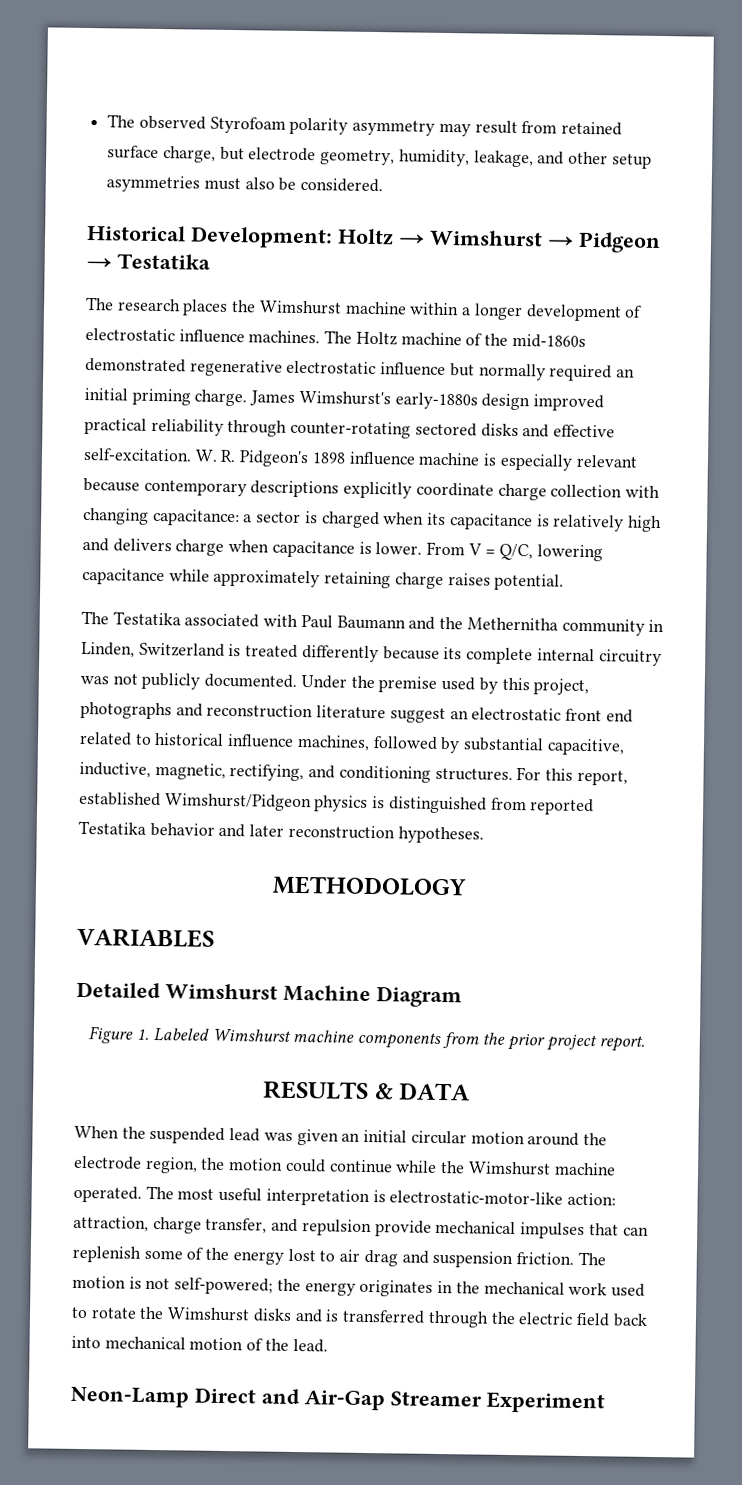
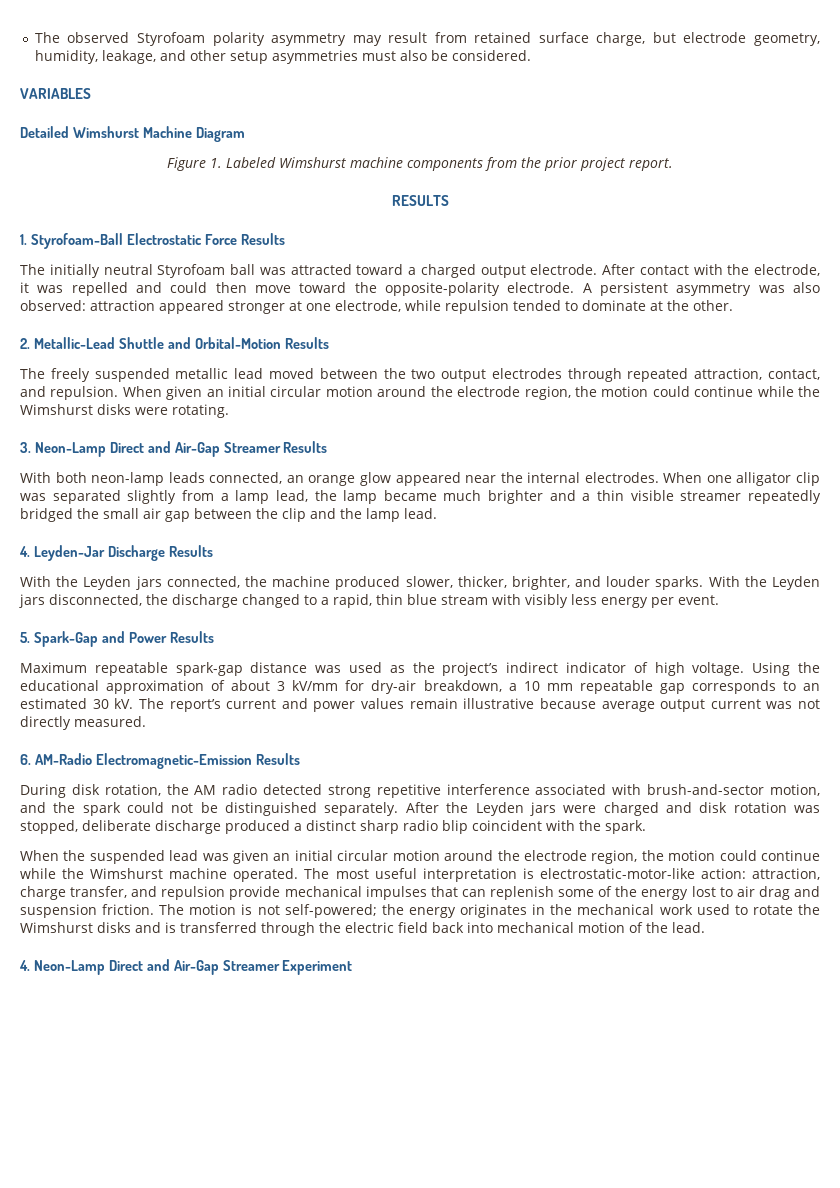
[86,224,661,253] [86,253,211,270] [86,296,643,322] [85,327,586,348] [85,357,636,382] [84,387,605,412] [84,417,616,439] [83,447,638,471] [83,477,661,501] [83,507,662,533] [82,537,603,562] [82,567,565,591] [81,610,665,636] [81,641,662,667] [80,672,590,696] [80,701,633,724] [79,731,625,756] [79,761,628,786] [79,791,595,816] [78,820,484,844] [272,875,467,897] // Historical Development: Holtz → Wimshurst → Pidgeon → Testatika // The research places the Wimshurst machine within a longer development of electrostatic influence machines. The Holtz machine of the mid-1860s demonstrated regenerative electrostatic influence but normally required an initial priming charge. James Wimshurst's early-1880s design improved practical reliability through counter-rotating sectored disks and effective self-excitation. W. R. Pidgeon's 1898 influence machine is especially relevant because contemporary descriptions explicitly coordinate charge collection with changing capacitance: a sector is charged when its capacitance is relatively high and delivers charge when capacitance is lower. From V = Q/C, lowering capacitance while approximately retaining charge raises potential. // The Testatika associated with Paul Baumann and the Methernitha community in Linden, Switzerland is treated differently because its complete internal circuitry was not publicly documented. Under the premise used by this project, photographs and reconstruction literature suggest an electrostatic front end related to historical influence machines, followed by substantial capacitive, inductive, magnetic, rectifying, and conditioning structures. For this report, established Wimshurst/Pidgeon physics is distinguished from reported Testatika behavior and later reconstruction hypotheses. // METHODOLOGY -> (531, 55) none
[374,1082,472,1101] & DATA -> [20,233,285,249] [20,264,820,278] [20,282,821,296] [20,300,733,314] [20,337,329,349] [20,368,821,382] [20,386,820,400] [20,404,229,418] [20,441,328,457] [20,472,820,486] [20,490,821,504] [20,508,437,522] [19,545,213,561] [20,576,820,590] [19,594,719,608] [20,631,214,647] [20,662,820,676] [20,680,820,694] [20,698,820,712] [20,716,146,730] [20,753,300,769] [20,784,820,798] [20,802,821,816] [20,820,646,834] // 1. Styrofoam-Ball Electrostatic Force Results // The initially neutral Styrofoam ball was attracted toward a charged output electrode. After contact with the electrode, it was repelled and could then move toward the opposite-polarity electrode. A persistent asymmetry was also observed: attraction appeared stronger at one electrode, while repulsion tended to dominate at the other. // 2. Metallic-Lead Shuttle and Orbital-Motion Results // The freely suspended metallic lead moved between the two output electrodes through repeated attraction, contact, and repulsion. When given an initial circular motion around the electrode region, the motion could continue while the Wimshurst disks were rotating. // 3. Neon-Lamp Direct and Air-Gap Streamer Results // With both neon-lamp leads connected, an orange glow appeared near the internal electrodes. When one alligator clip was separated slightly from a lamp lead, the lamp became much brighter and a thin visible streamer repeatedly bridged the small air gap between the clip and the lamp lead. // 4. Leyden-Jar Discharge Results // With the Leyden jars connected, the machine produced slower, thicker, brighter, and louder sparks. With the Leyden jars disconnected, the discharge changed to a rapid, thin blue stream with visibly less energy per event. // 5. Spark-Gap and Power Results // Maximum repeatable spark-gap distance was used as the project’s indirect indicator of high voltage. Using the educational approximation of about 3 kV/mm for dry-air breakdown, a 10 mm repeatable gap corresponds to an estimated 30 kV. The report’s current and power values remain illustrative because average output current was not directly measured. // 6. AM-Radio Electromagnetic-Emission Results // During disk rotation, the AM radio detected strong repetitive interference associated with brush-and-sector motion, and the spark could not be distinguished separately. After the Leyden jars were charged and disk rotation was stopped, deliberate discharge produced a distinct sharp radio blip coincident with the spark.
(328, 1345) none -> [19,960,30,971] 4.

